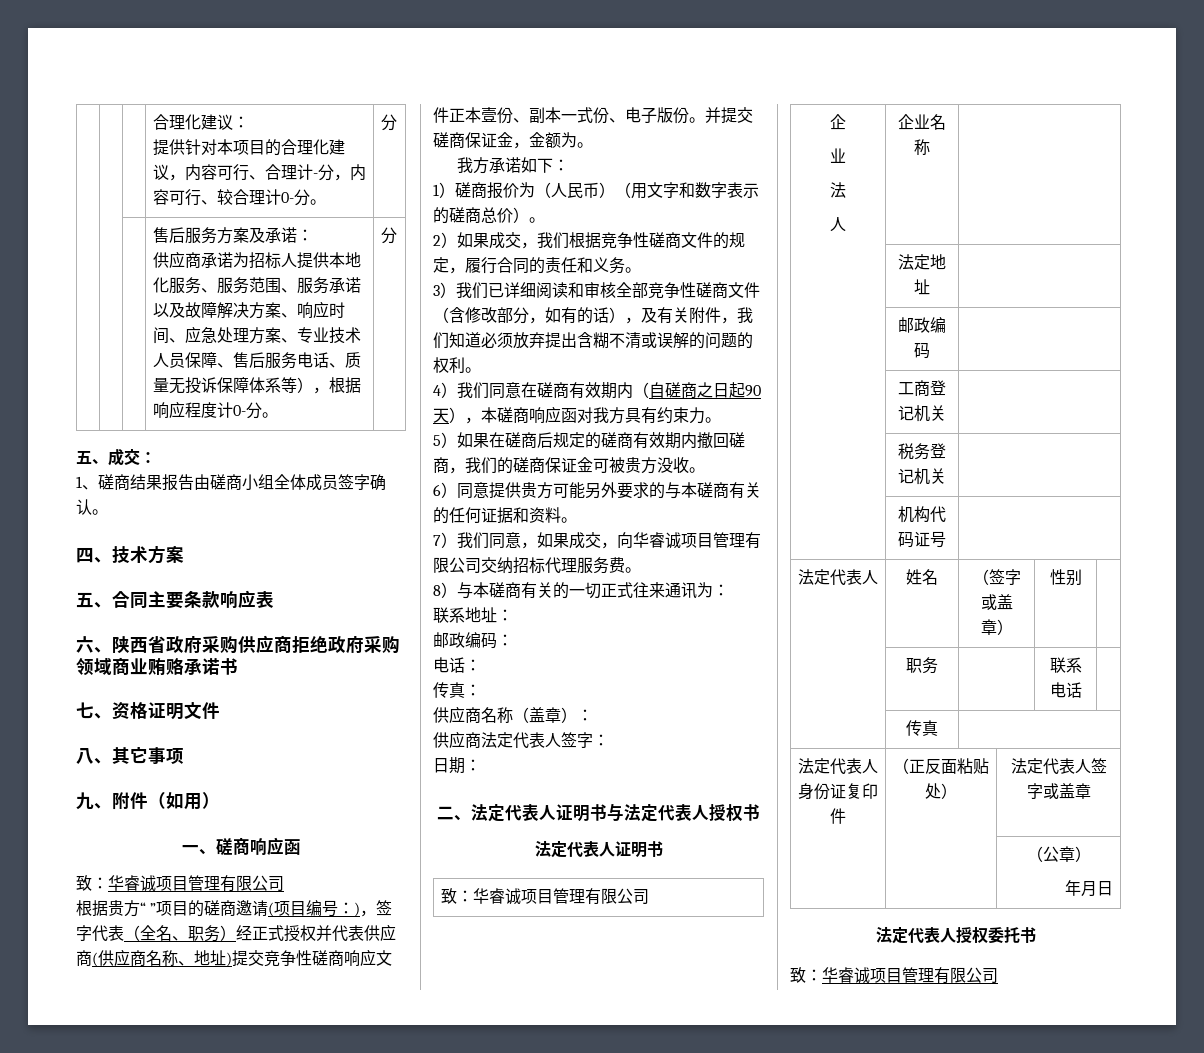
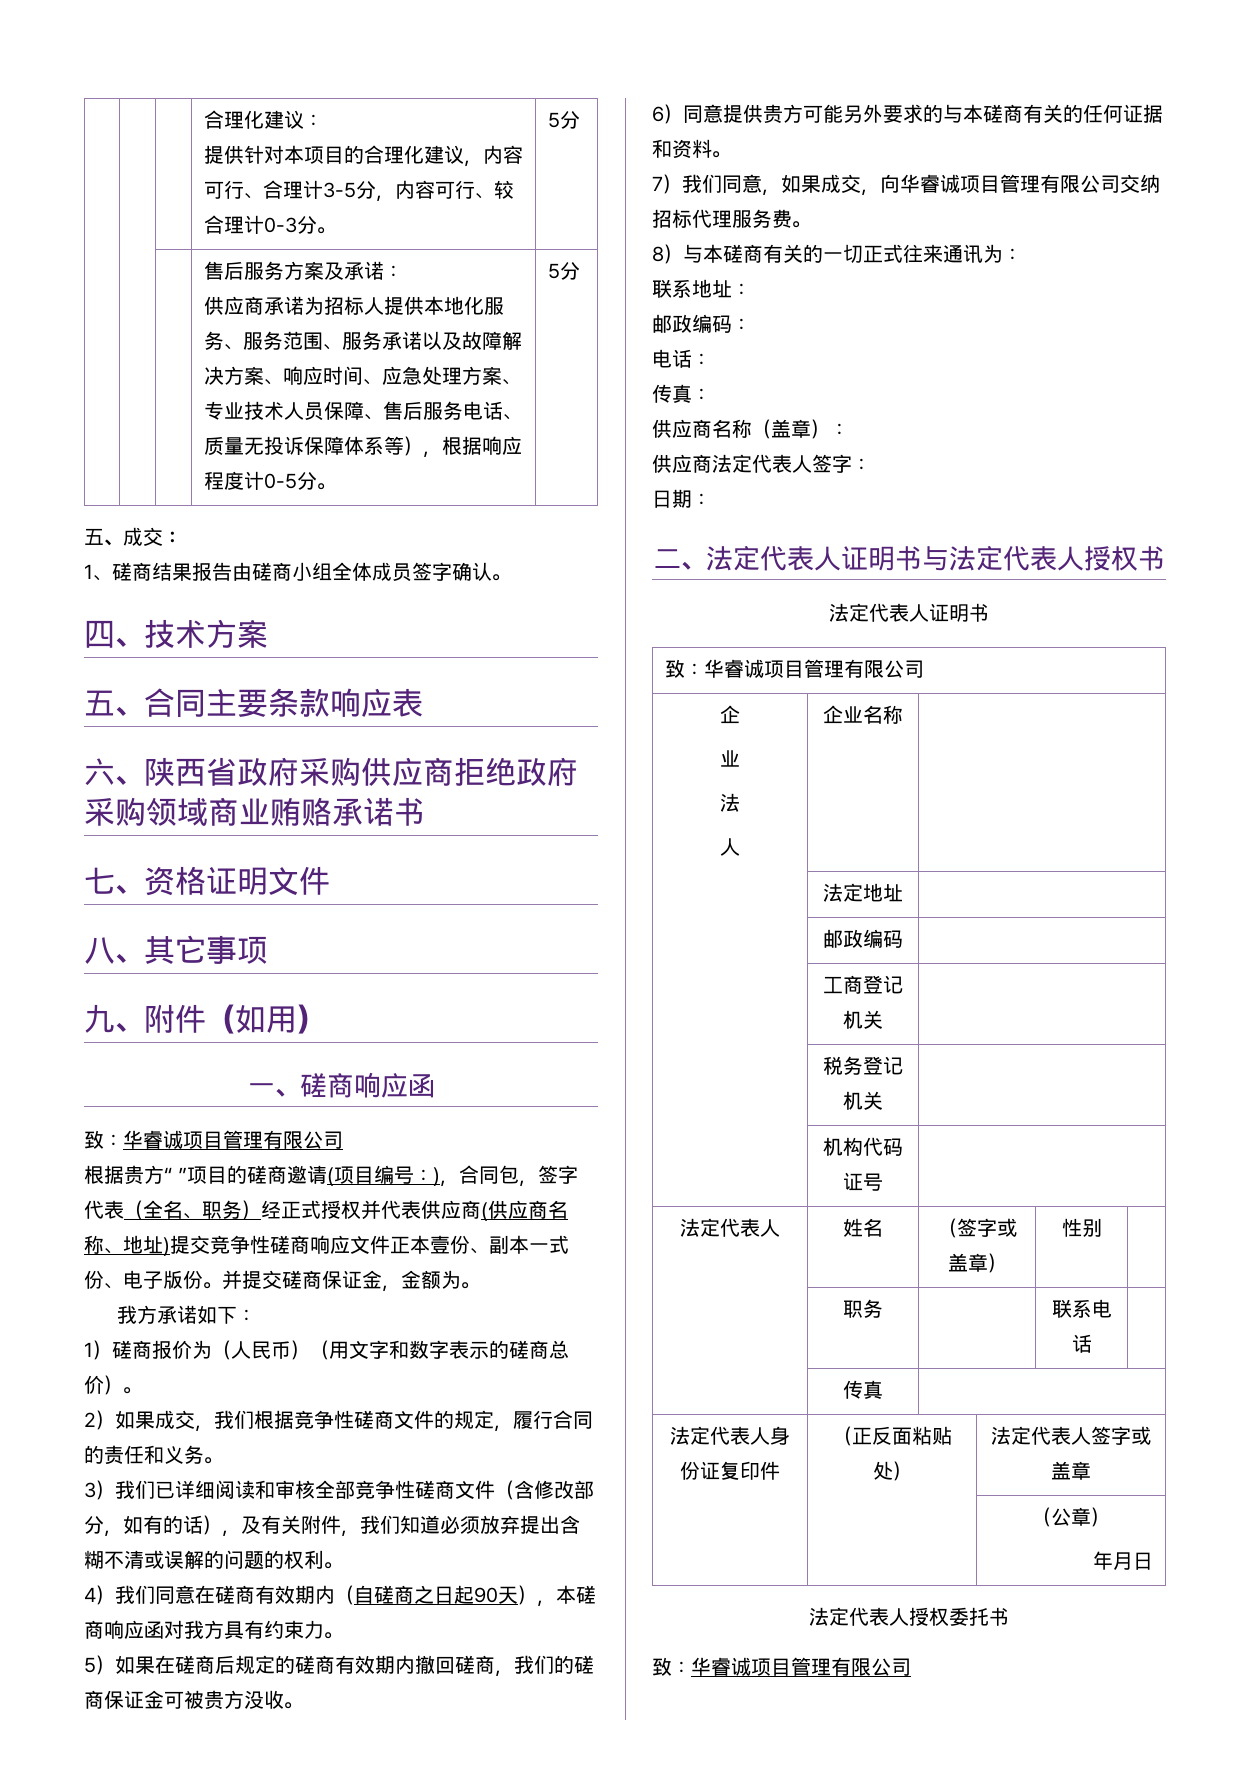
[312,173,318,178] - -> [322,182,356,198] 3-5
[280,189,326,206] 0-分。 | -> [263,215,336,234] [547,112,560,128] 0-3分。 | 5
[232,402,278,419] 0-分。 | -> [263,471,336,490] [547,263,560,279] 0-5分。 | 5
(377, 913) none -> [459,1165,539,1187] 合同包，

